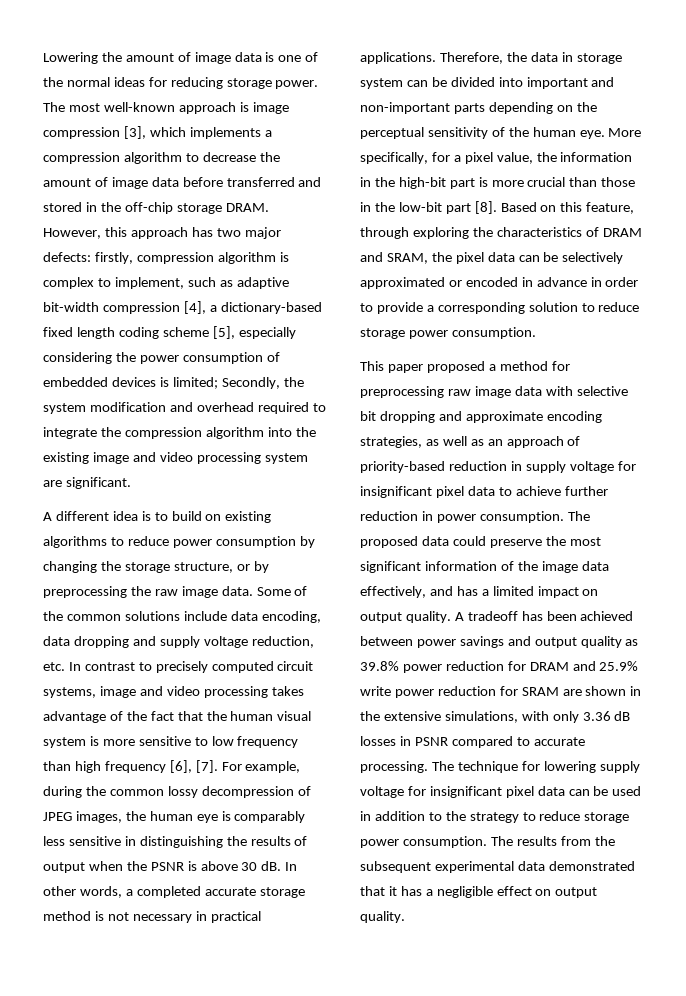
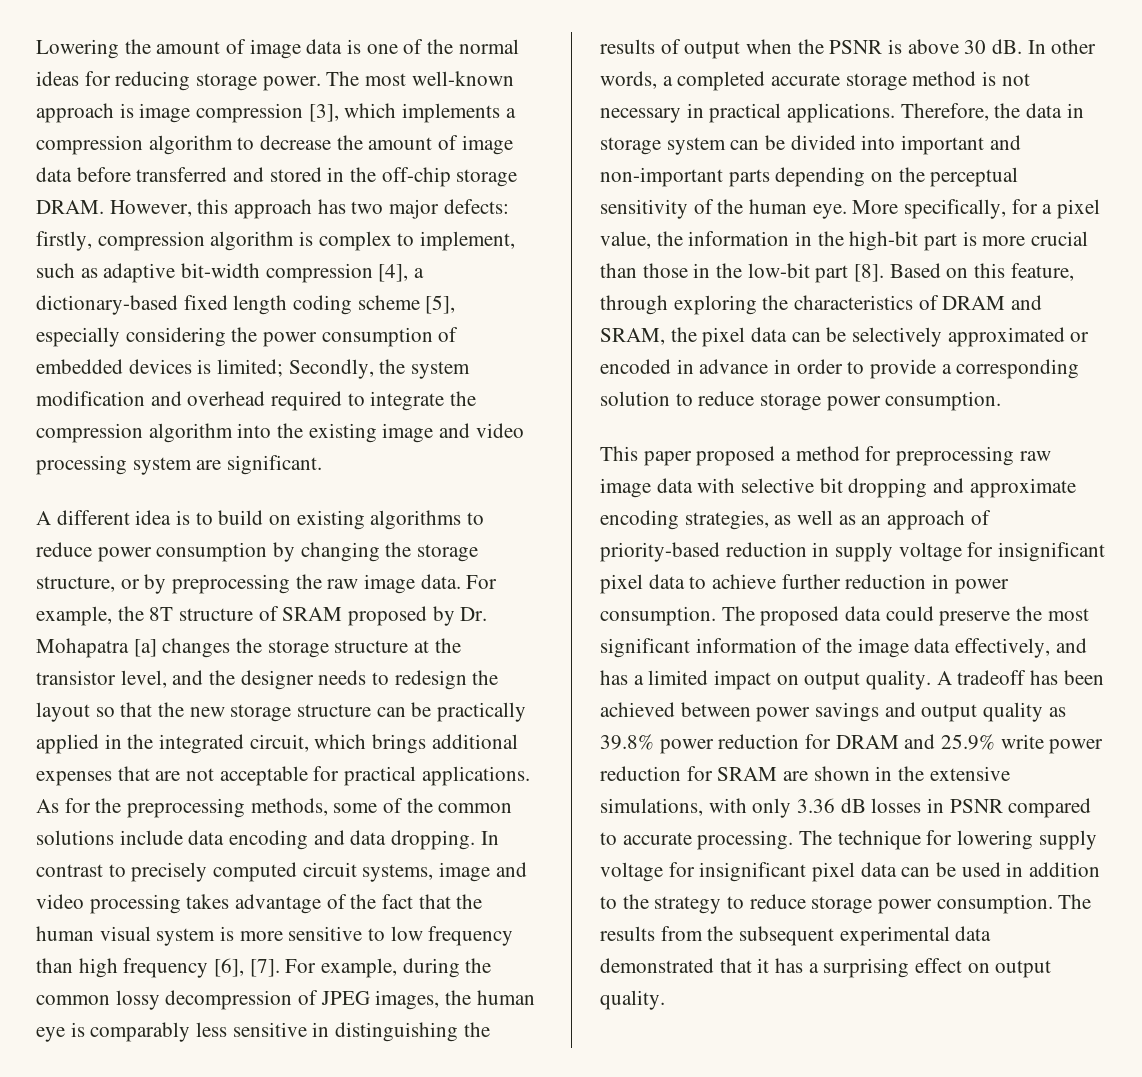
[256,587,291,596] Some -> [466,575,498,589] [36,606,488,626] [36,638,461,658] [36,670,499,690] [36,702,527,722] [36,734,518,754] [36,766,530,786] [36,798,378,818] For example, the 8T structure of SRAM proposed by Dr. Mohapatra [a] changes the storage structure at the transistor level, and the designer needs to redesign the layout so that the new storage structure can be practically applied in the integrated circuit, which brings additional expenses that are not acceptable for practical applications. As for the preprocessing methods, some
[261,611,321,623] [43,636,314,648] [43,662,65,671] encoding, data dropping and supply voltage reduction, etc. -> [229,830,476,850] encoding and data dropping.
[436,886,493,898] negligible -> [823,958,910,978] surprising

